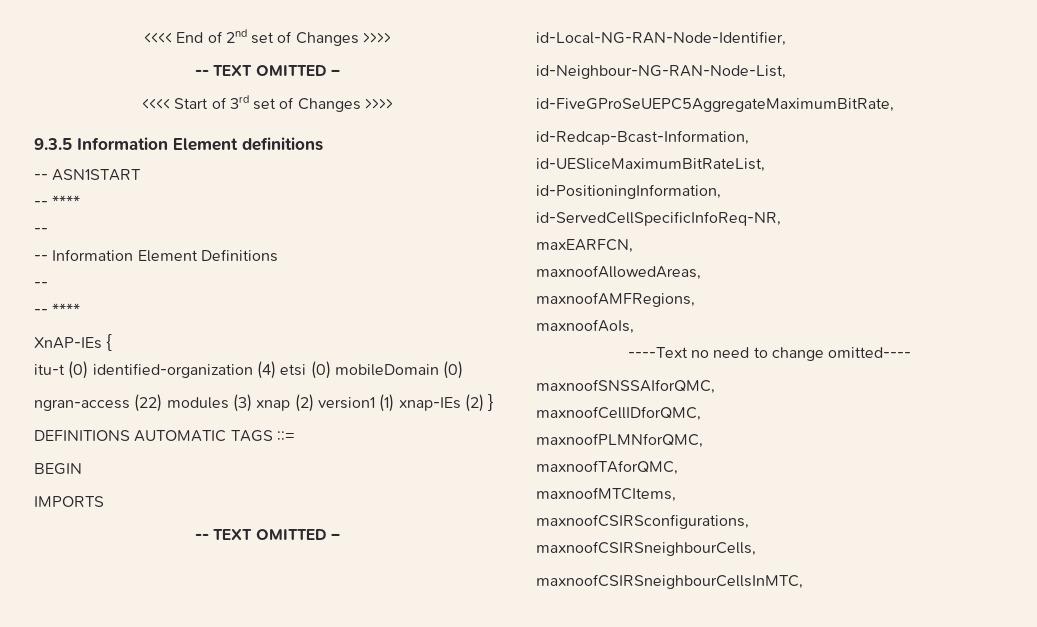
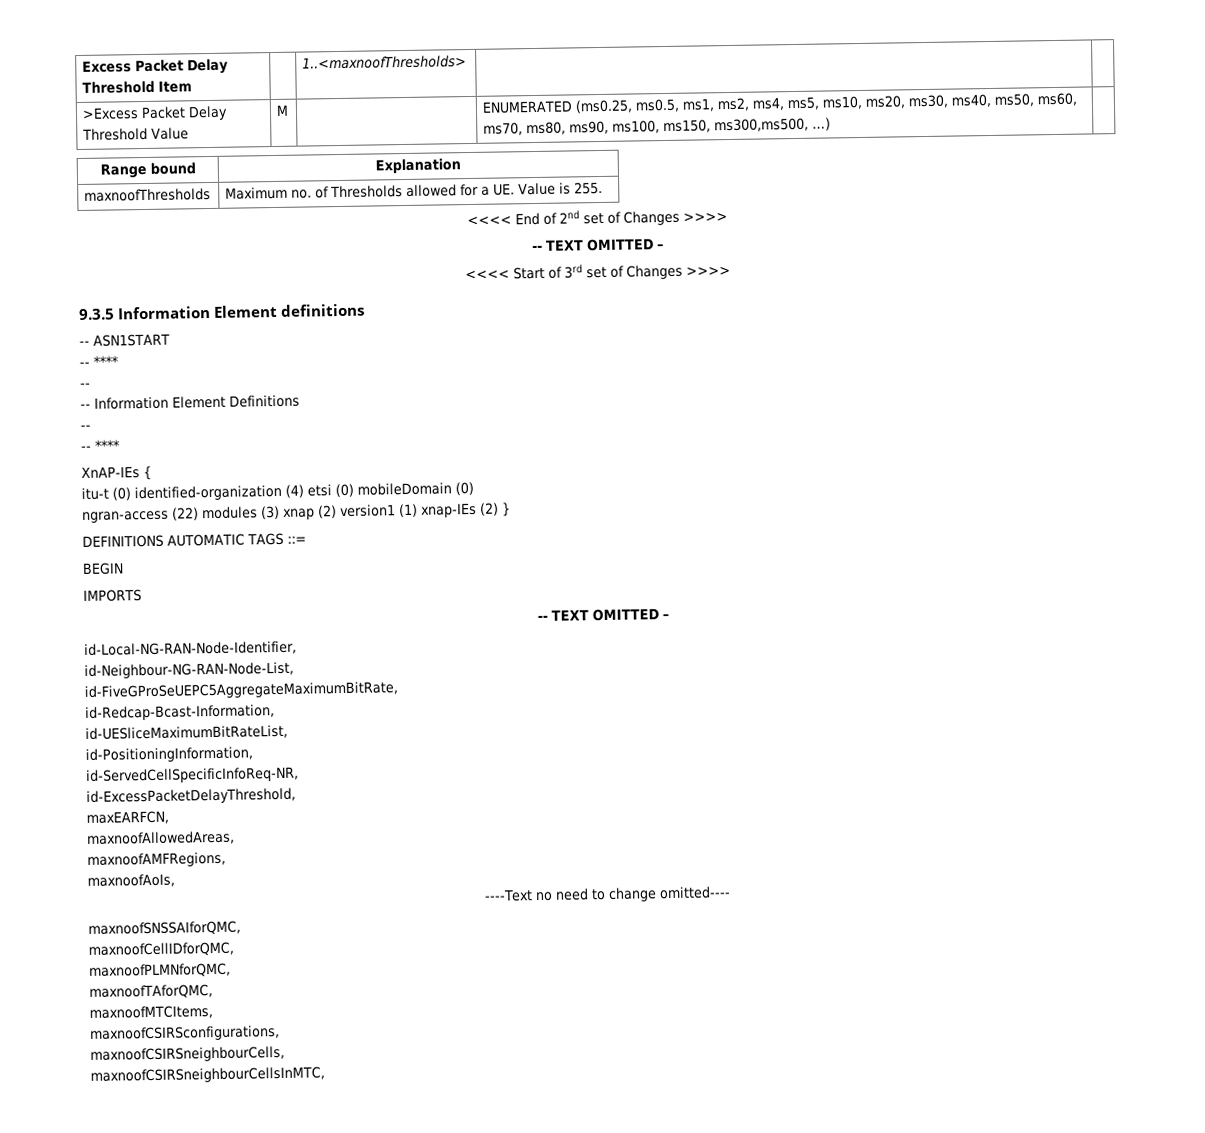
(143, 37) none -> [82,58,229,75] [82,80,193,94] [302,55,468,70] [82,105,229,121] [82,127,190,141] [276,104,290,116] [482,92,1078,114] [483,117,832,136] [99,162,196,179] [375,158,461,174] [84,187,212,202] [225,181,604,200] Excess Packet Delay Threshold Item | | 1..<maxnoofThresholds> | | // >Excess Packet Delay Threshold Value | M | | ENUMERATED (ms0.25, ms0.5, ms1, ms2, ms4, ms5, ms10, ms20, ms30, ms40, ms50, ms60, ms70, ms80, ms90, ms100, ms150, ms300,ms500, …) | // Range bound | Explanation // maxnoofThresholds | Maximum no. of Thresholds allowed for a UE. Value is 255. //
(781, 218) none -> [86,787,296,805] // id-ExcessPacketDelayThreshold,

